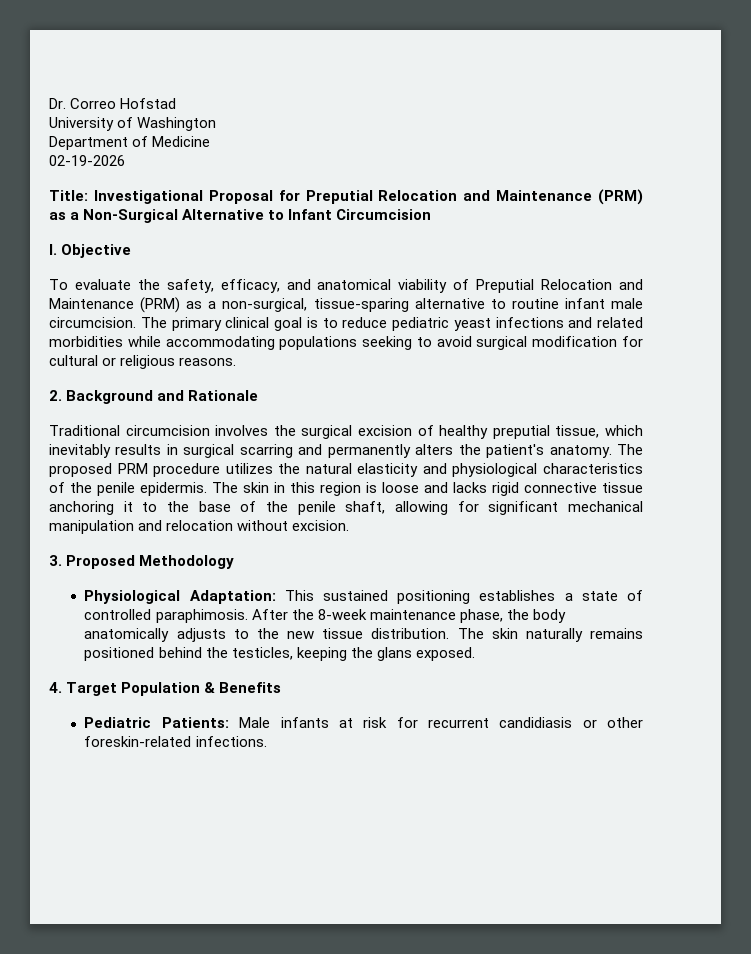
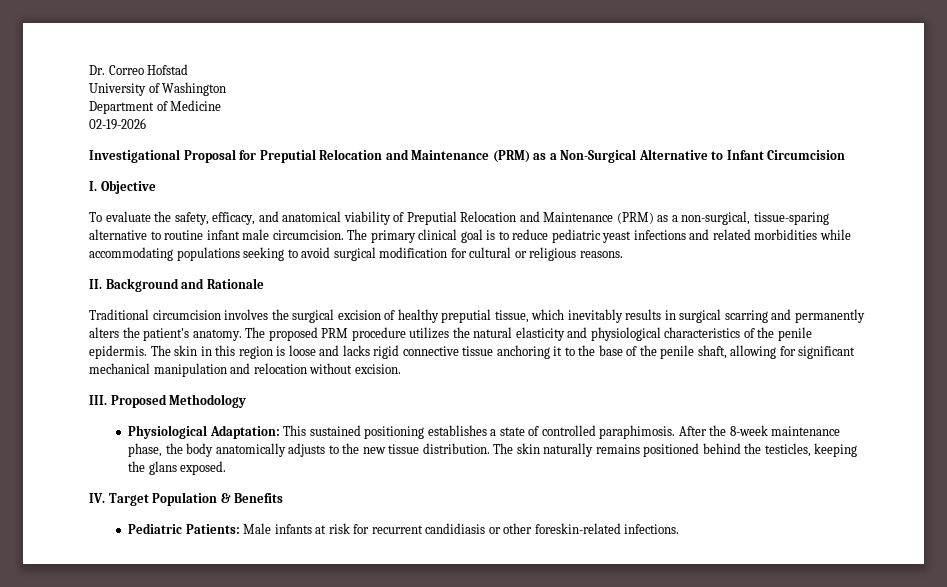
[49,190,88,201] Title: -> (146, 124) none
[49,390,62,401] 2. -> [89,279,102,289] II.
[49,555,62,566] 3. -> [89,395,107,405] III.
[49,682,62,693] 4. -> [89,493,105,503] IV.

